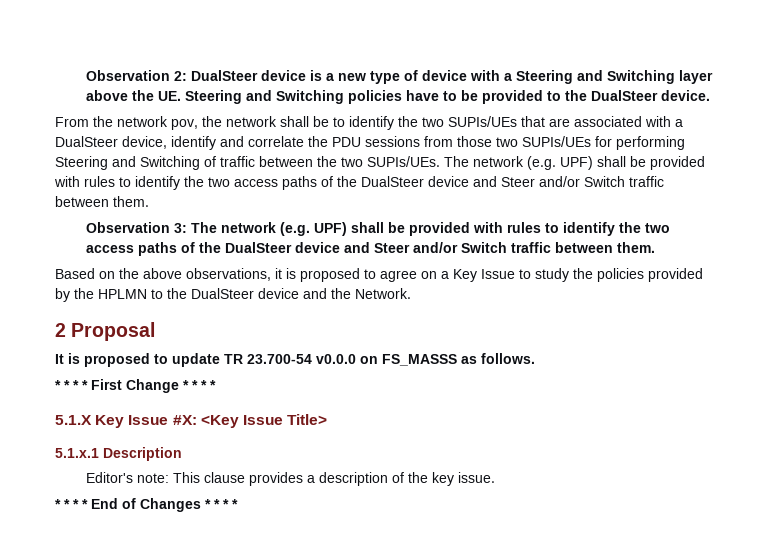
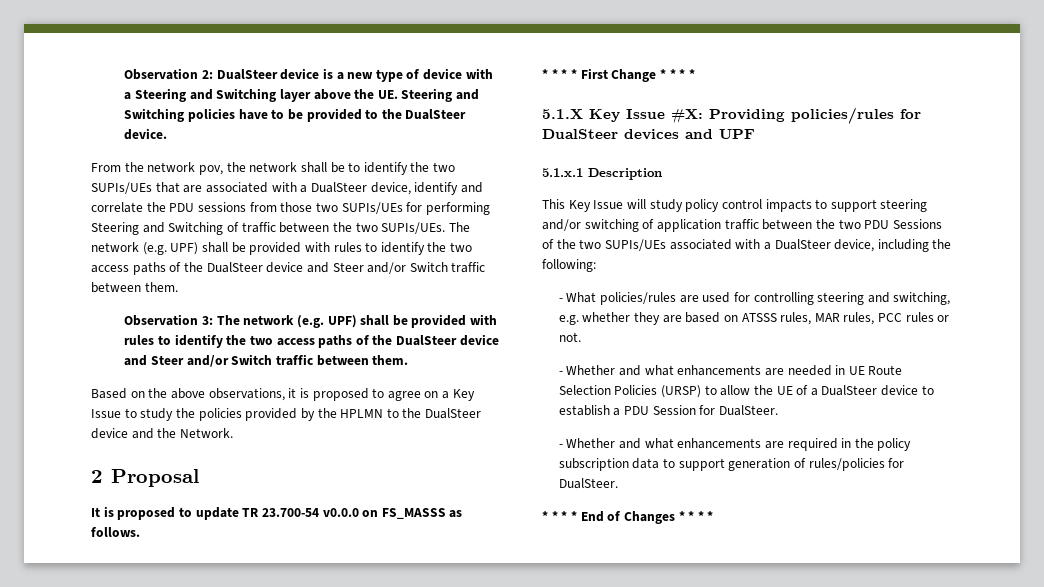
[200,414,328,428] [55,447,182,461] [85,472,495,486] <Key Issue Title> // 5.1.x.1 Description // Editor's note: This clause provides a description of the key issue. -> [709,107,921,124] [542,129,755,140] [542,168,662,180] [542,199,928,212] [542,219,942,232] [542,239,952,252] [542,259,596,272] [558,292,951,305] [558,312,950,325] [558,332,581,342] [558,365,903,376] [558,385,934,398] [558,405,778,416] [558,438,912,451] [558,458,905,471] [558,478,618,489] Providing policies/rules for DualSteer devices and UPF // 5.1.x.1 Description // This Key Issue will study policy control impacts to support steering and/or switching of application traffic between the two PDU Sessions of the two SUPIs/UEs associated with a DualSteer device, including the following: // - What policies/rules are used for controlling steering and switching, e.g. whether they are based on ATSSS rules, MAR rules, PCC rules or not. // - Whether and what enhancements are needed in UE Route Selection Policies (URSP) to allow the UE of a DualSteer device to establish a PDU Session for DualSteer. // - Whether and what enhancements are required in the policy subscription data to support generation of rules/policies for DualSteer.

